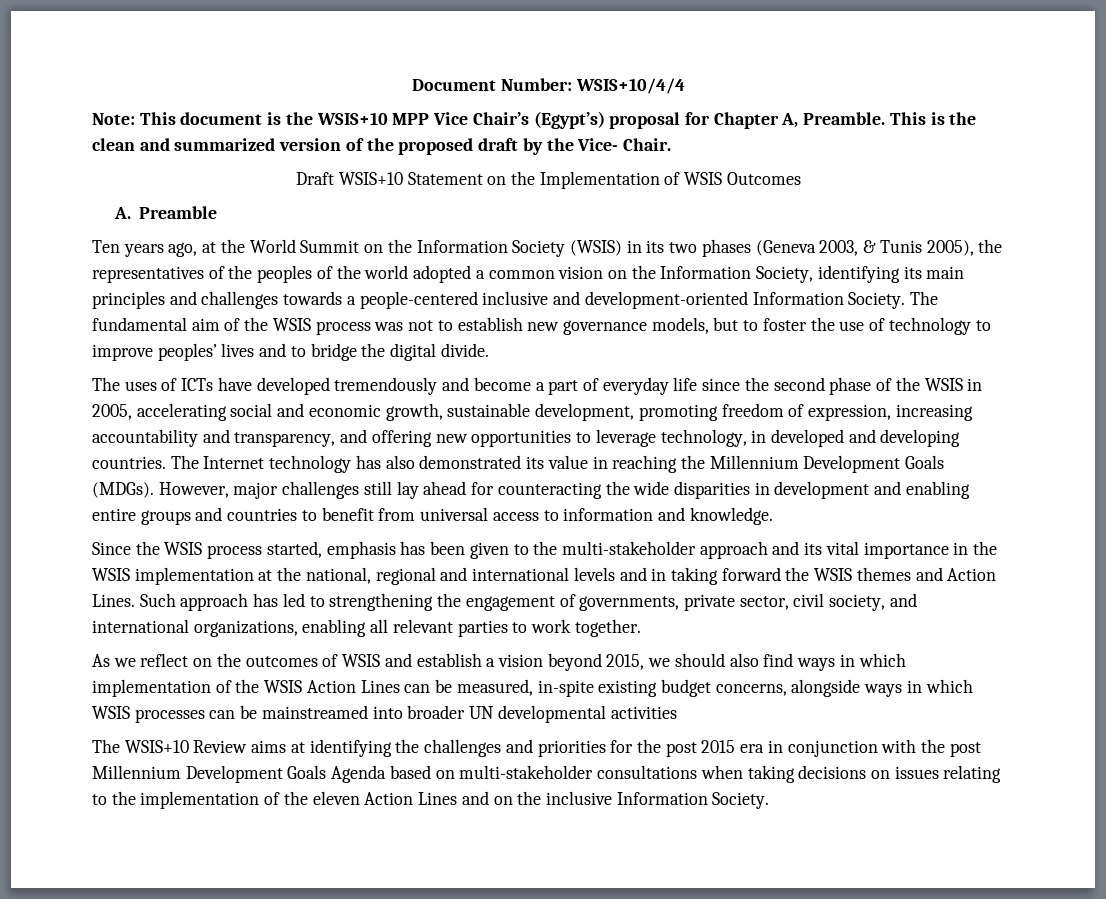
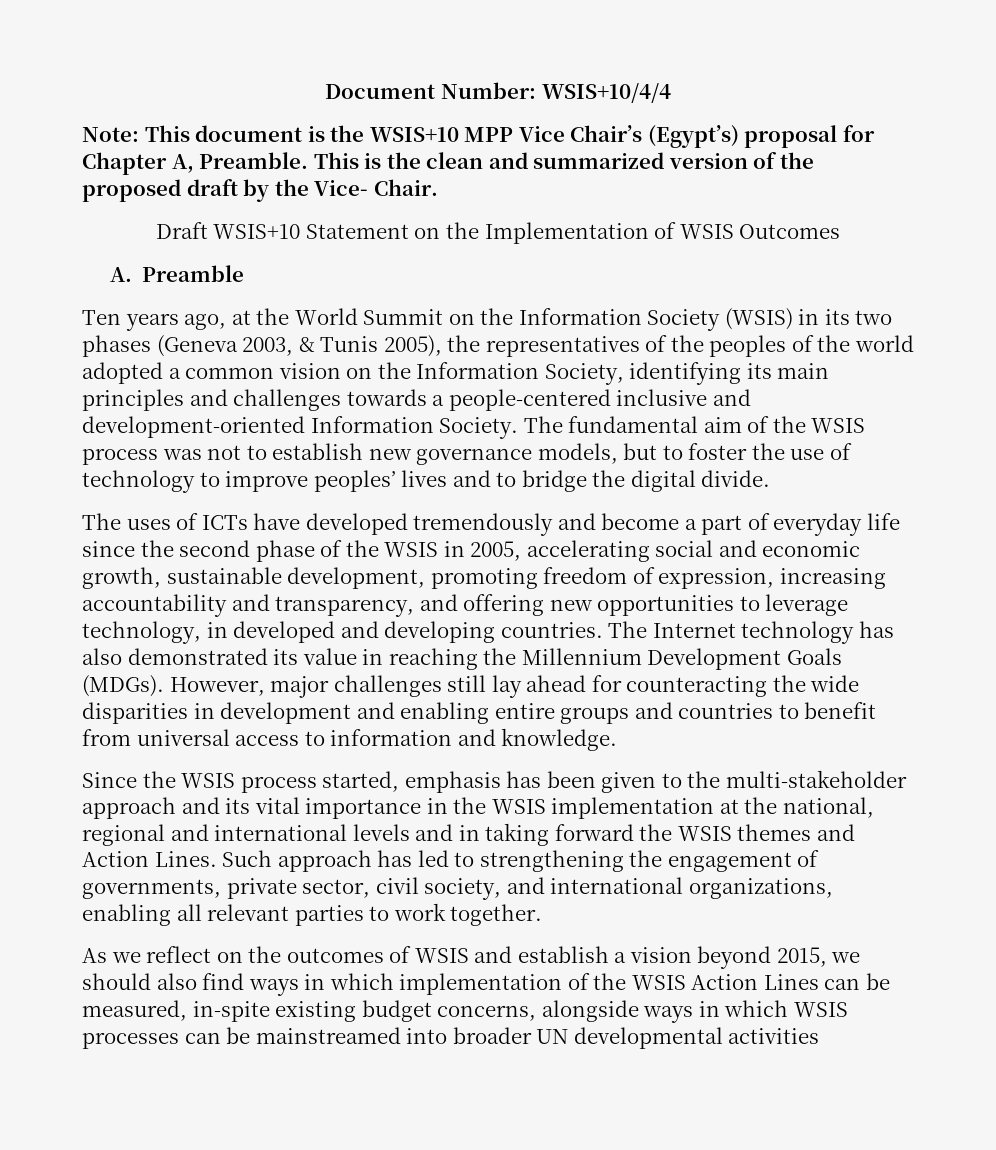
[92,739,981,757] [92,765,1002,783] [92,791,770,809] // The WSIS+10 Review aims at identifying the challenges and priorities for the post 2015 era in conjunction with the post Millennium Development Goals Agenda based on multi-stakeholder consultations when taking decisions on issues relating to the implementation of the eleven Action Lines and on the inclusive Information Society. -> (820, 1036) none

